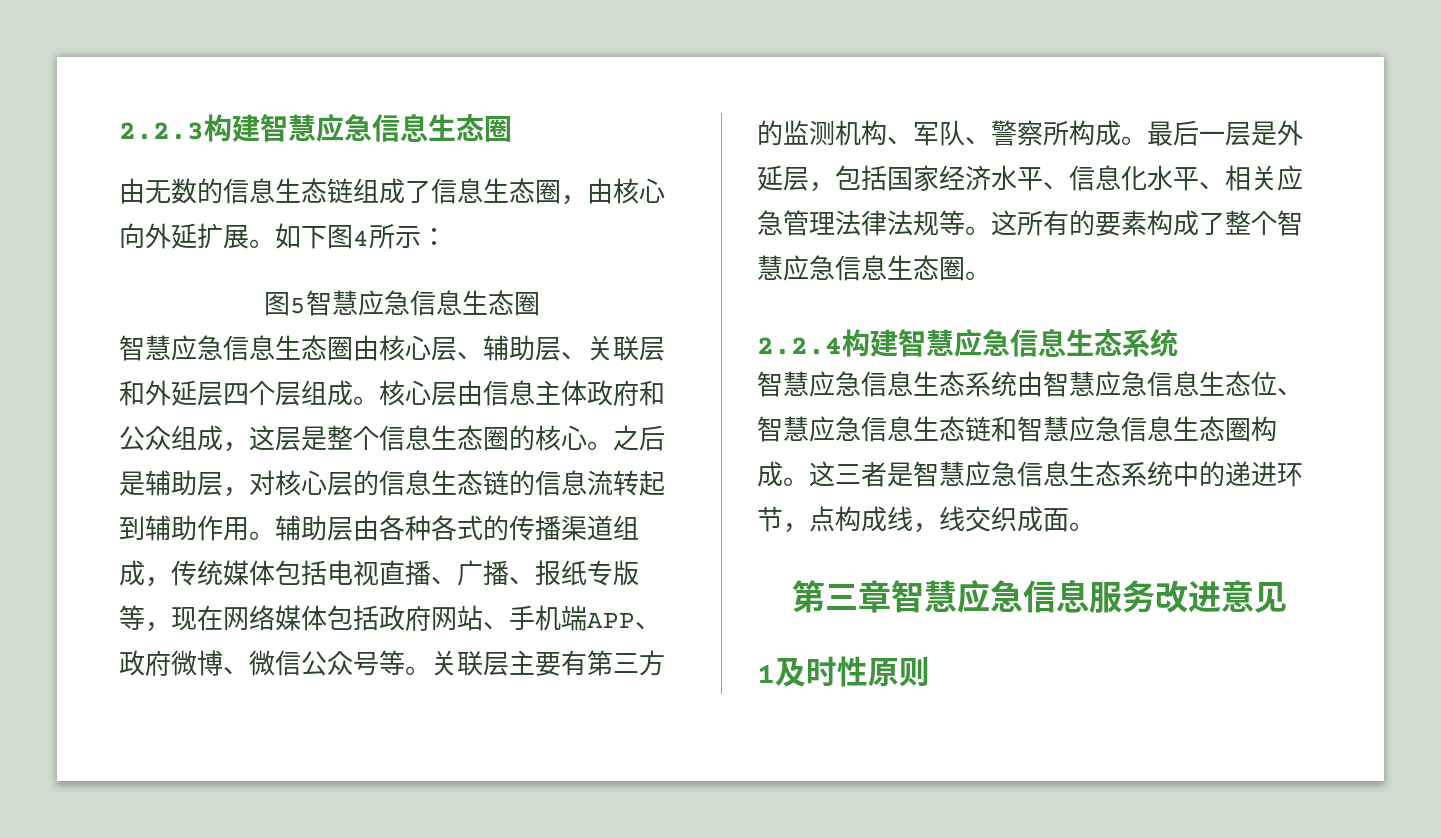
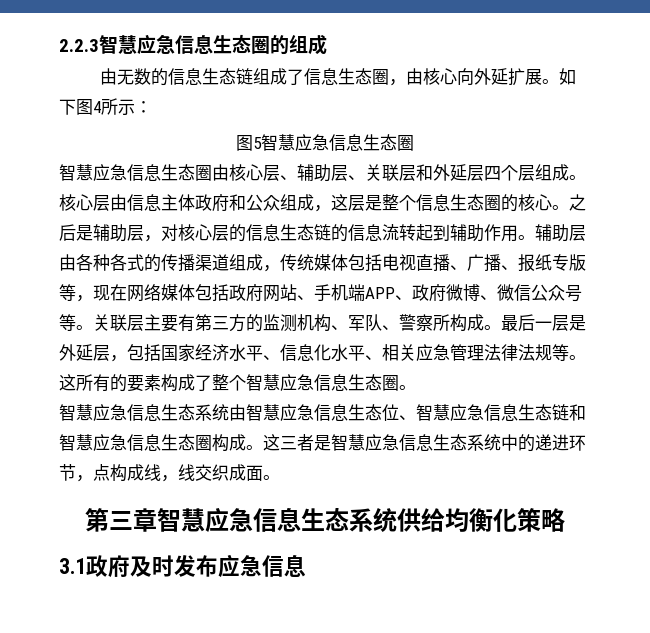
[204,114,512,142] 构建智慧应急信息生态圈 -> [99,34,327,55] 智慧应急信息生态圈的组成
[757,329,1178,357] // 2.2.4构建智慧应急信息生态系统 -> (416, 387) none
[1089,580,1287,613] [757,656,930,687] 服务改进意见 // 1及时性原则 -> [301,508,565,532] [59,554,306,578] 生态系统供给均衡化策略 // 3.1政府及时发布应急信息

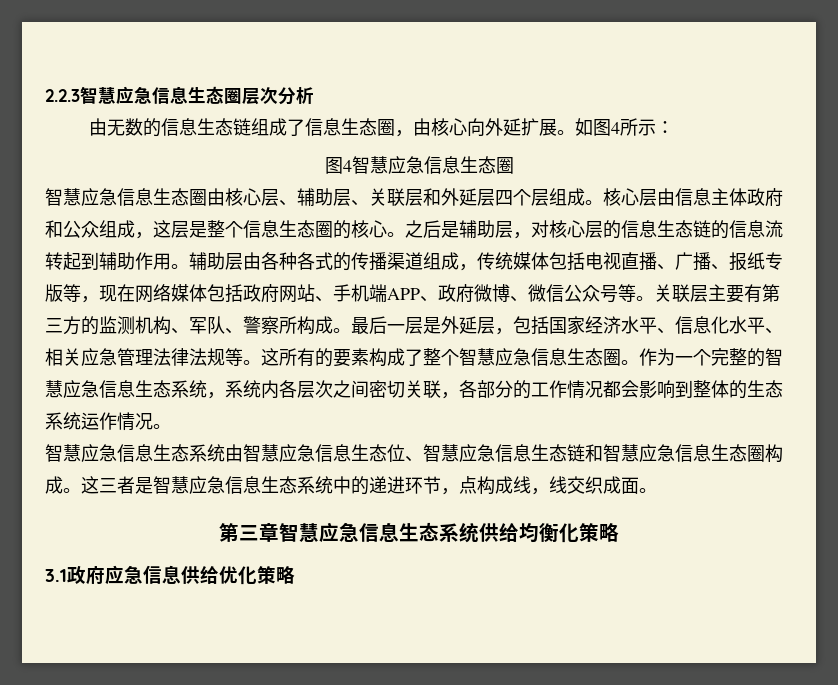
[270,34,327,55] 的组成 -> [242,86,314,105] 层次分析
[59,99,76,115] 下 -> (594, 127) none
[253,137,262,149] 5 -> [342,160,352,172] 4
(416, 387) none -> [639,348,783,367] [45,380,783,399] [45,412,171,431] 作为一个完整的智慧应急信息生态系统，系统内各层次之间密切关联，各部分的工作情况都会影响到整体的生态系统运作情况。
[130,554,306,578] 及时发布应急信息 -> [105,565,295,585] 应急信息供给优化策略

